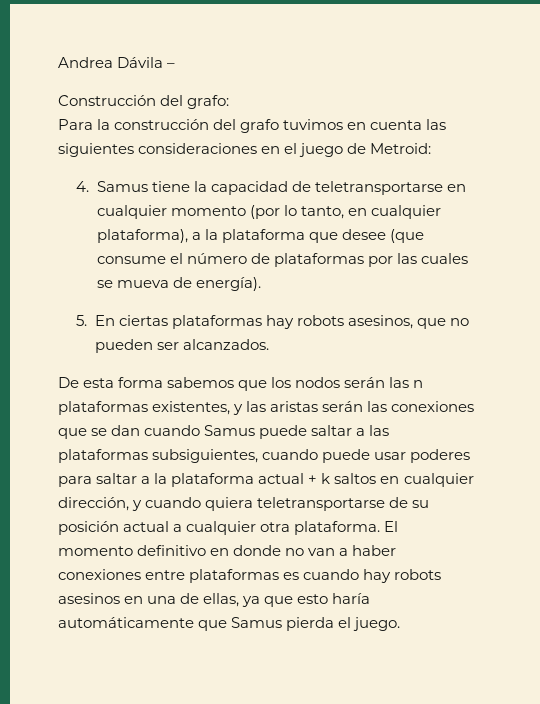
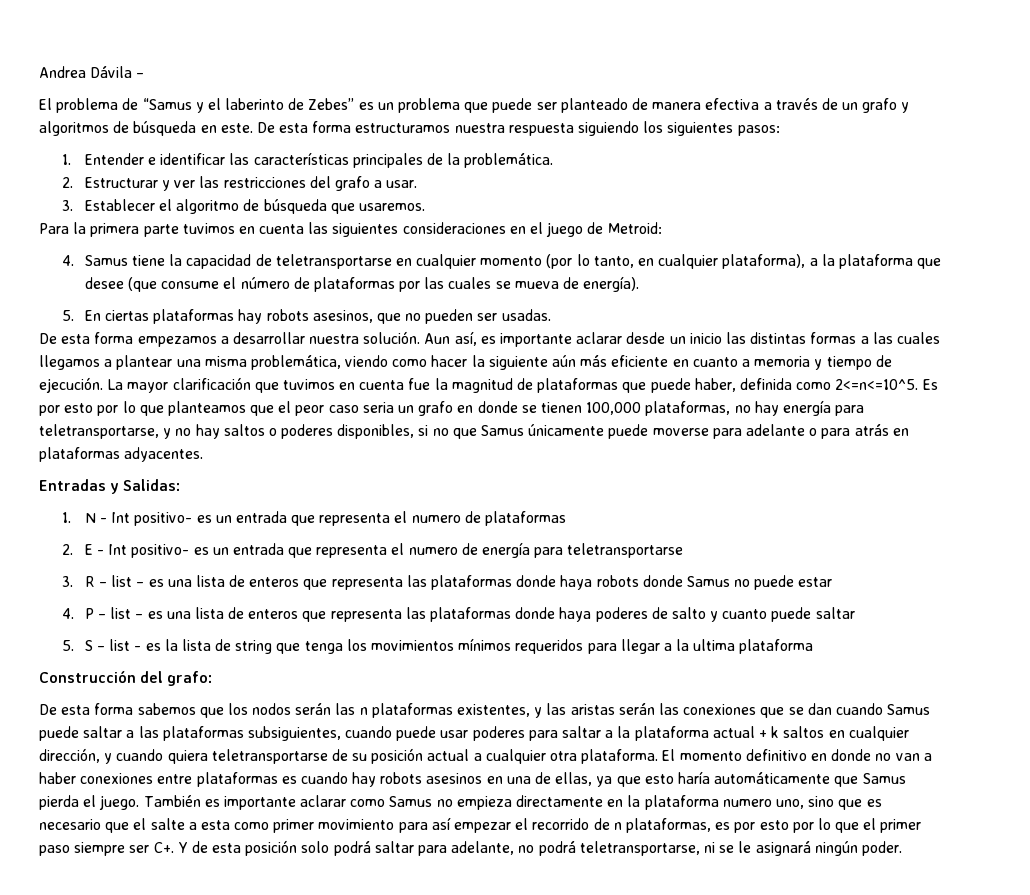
[58,95,230,109] Construcción del grafo: -> [39,98,910,113] [39,121,780,136] [61,152,554,168] [61,176,418,191] [61,199,425,214] El problema de “Samus y el laberinto de Zebes” es un problema que puede ser planteado de manera efectiva a través de un grafo y algoritmos de búsqueda en este. De esta forma estructuramos nuestra respuesta siguiendo los siguientes pasos: // 1. Entender e identificar las características principales de la problemática. // 2. Estructurar y ver las restricciones del grafo a usar. // 3. Establecer el algoritmo de búsqueda que usaremos.
[114,119,280,133] construcción del grafo -> [90,223,179,237] primera parte
[182,339,269,350] alcanzados. -> [501,309,551,321] [39,331,940,347] [39,355,892,370] [39,377,938,393] [39,400,865,416] [39,424,909,439] [39,447,204,462] [39,479,181,494] [61,511,566,526] [61,542,684,558] [61,575,833,590] [61,607,855,622] [61,638,814,654] [39,671,213,686] usadas. // De esta forma empezamos a desarrollar nuestra solución. Aun así, es importante aclarar desde un inicio las distintas formas a las cuales llegamos a plantear una misma problemática, viendo como hacer la siguiente aún más eficiente en cuanto a memoria y tiempo de ejecución. La mayor clarificación que tuvimos en cuenta fue la magnitud de plataformas que puede haber, definida como 2<=n<=10^5. Es por esto por lo que planteamos que el peor caso seria un grafo en donde se tienen 100,000 plataformas, no hay energía para teletransportarse, y no hay saltos o poderes disponibles, si no que Samus únicamente puede moverse para adelante o para atrás en plataformas adyacentes. // Entradas y Salidas: // 1. N - Int positivo- es un entrada que representa el numero de plataformas // 2. E - Int positivo- es un entrada que representa el numero de energía para teletransportarse // 3. R – list – es una lista de enteros que representa las plataformas donde haya robots donde Samus no puede estar // 4. P – list – es una lista de enteros que representa las plataformas donde haya poderes de salto y cuanto puede saltar // 5. S – list - es la lista de string que tenga los movimientos mínimos requeridos para llegar a la ultima plataforma // Construcción del grafo:
(401, 624) none -> [143,795,882,810] [39,817,922,833] [39,840,902,856] También es importante aclarar como Samus no empieza directamente en la plataforma numero uno, sino que es necesario que el salte a esta como primer movimiento para así empezar el recorrido de n plataformas, es por esto por lo que el primer paso siempre ser C+. Y de esta posición solo podrá saltar para adelante, no podrá teletransportarse, ni se le asignará ningún poder.

